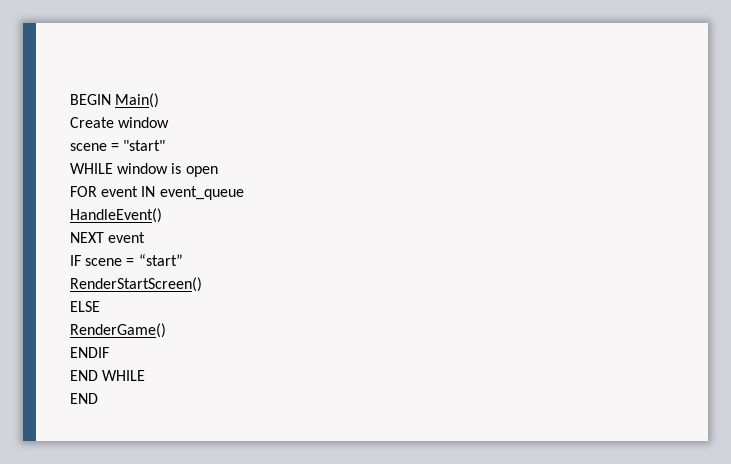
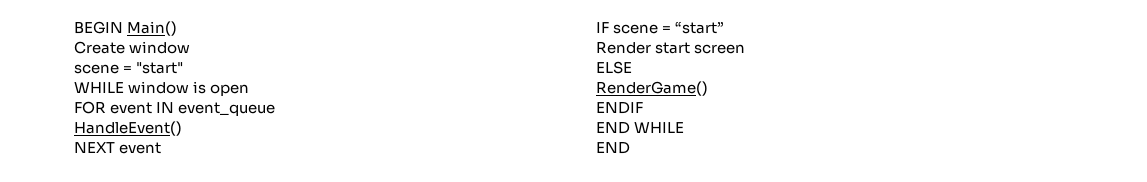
[70,277,202,292] RenderStartScreen() -> [596,42,746,54] Render start screen

